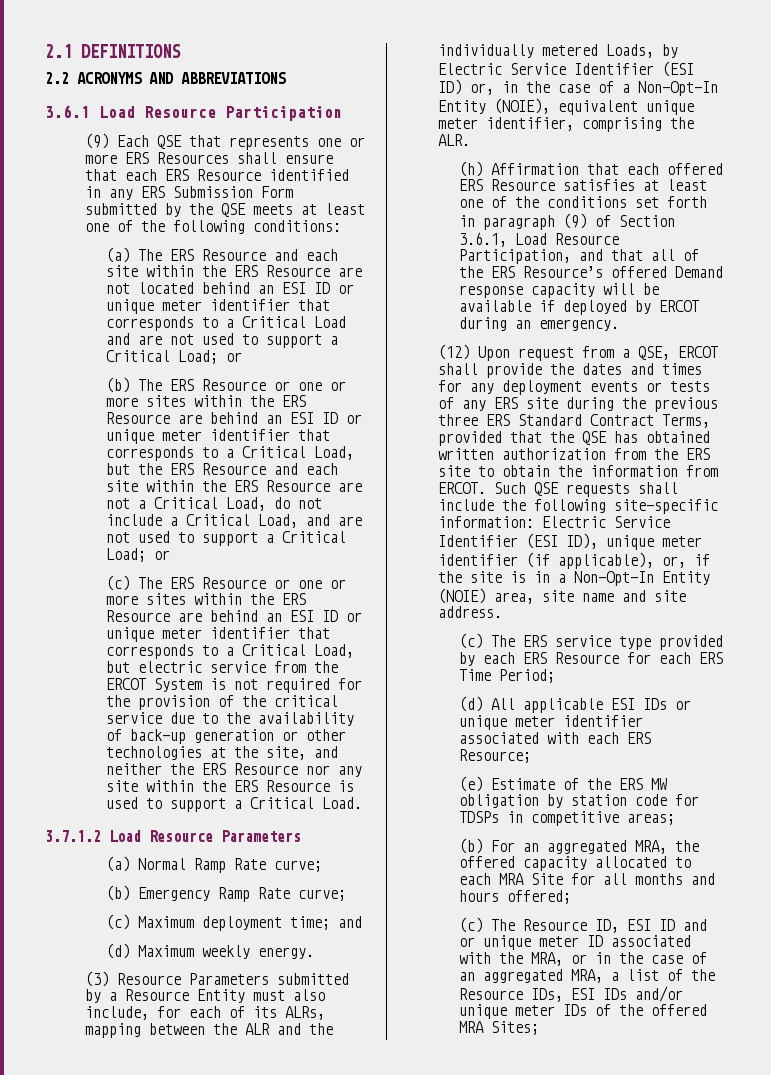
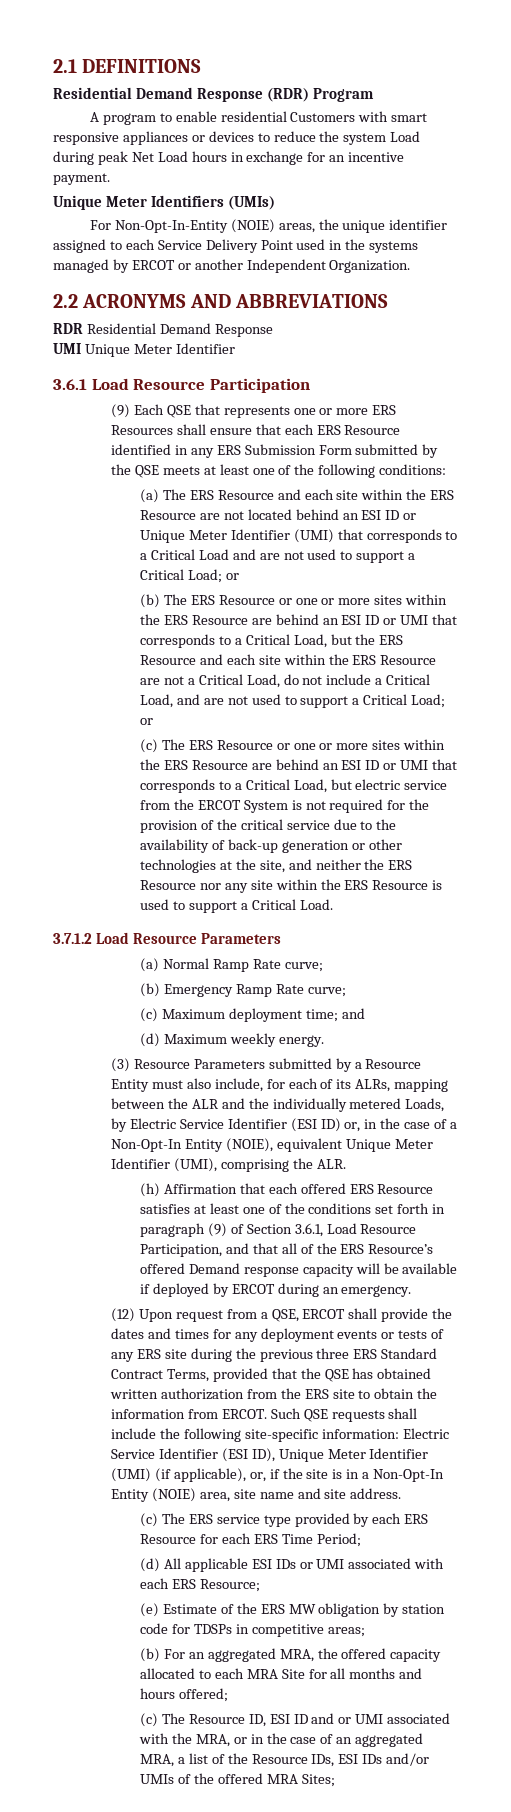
[45,72,286,84] 2.2 ACRONYMS AND ABBREVIATIONS -> [53,87,374,102] [89,111,428,125] [53,131,421,145] [53,151,405,165] [53,173,110,185] [53,195,275,210] [89,219,448,233] [53,239,419,253] [53,259,411,273] [53,294,388,308] [53,323,273,337] [53,343,235,357] Residential Demand Response (RDR) Program // A program to enable residential Customers with smart responsive appliances or devices to reduce the system Load during peak Net Load hours in exchange for an incentive payment. // Unique Meter Identifiers (UMIs) // For Non-Opt-In-Entity (NOIE) areas, the unique identifier assigned to each Service Delivery Point used in the systems managed by ERCOT or another Independent Organization. // 2.2 ACRONYMS AND ABBREVIATIONS // RDR Residential Demand Response // UMI Unique Meter Identifier
[105,299,290,314] unique meter identifier -> [139,529,334,543] Unique Meter Identifier (UMI)
[105,429,290,444] unique meter identifier -> [400,615,429,625] UMI
[105,627,290,642] unique meter identifier -> [400,760,429,770] UMI
[646,100,695,115] [438,117,575,131] unique meter identifier, -> [345,1139,433,1152] [110,1158,217,1172] Unique Meter Identifier (UMI),
[606,535,703,550] [438,554,519,566] unique meter identifier -> [278,1448,429,1462] [110,1468,151,1482] Unique Meter Identifier (UMI)
[458,715,643,730] unique meter identifier -> [316,1559,345,1569] UMI
[482,935,603,950] unique meter ID -> [355,1714,384,1724] UMI
[458,1004,587,1019] unique meter IDs -> [139,1774,174,1784] UMIs

